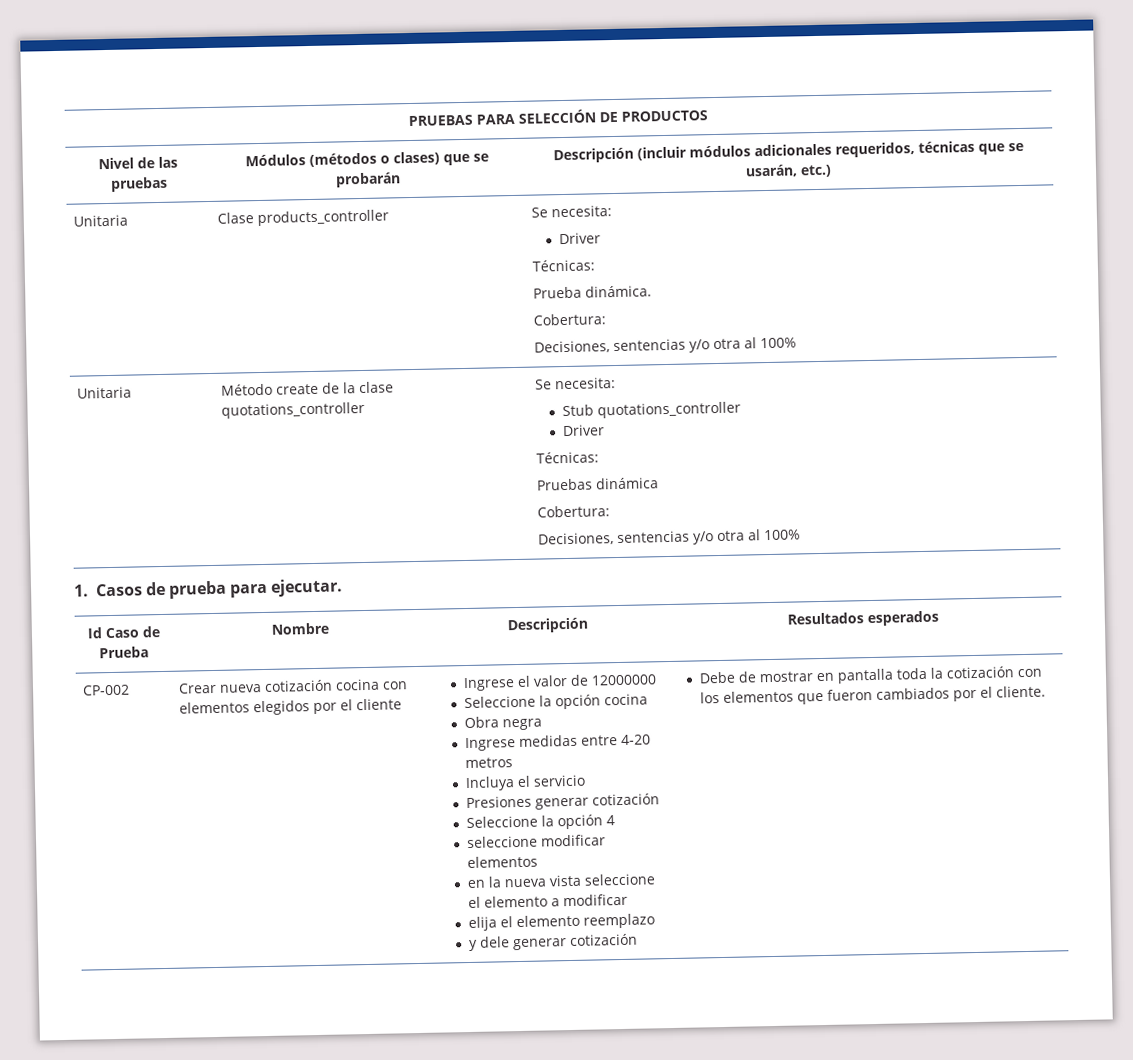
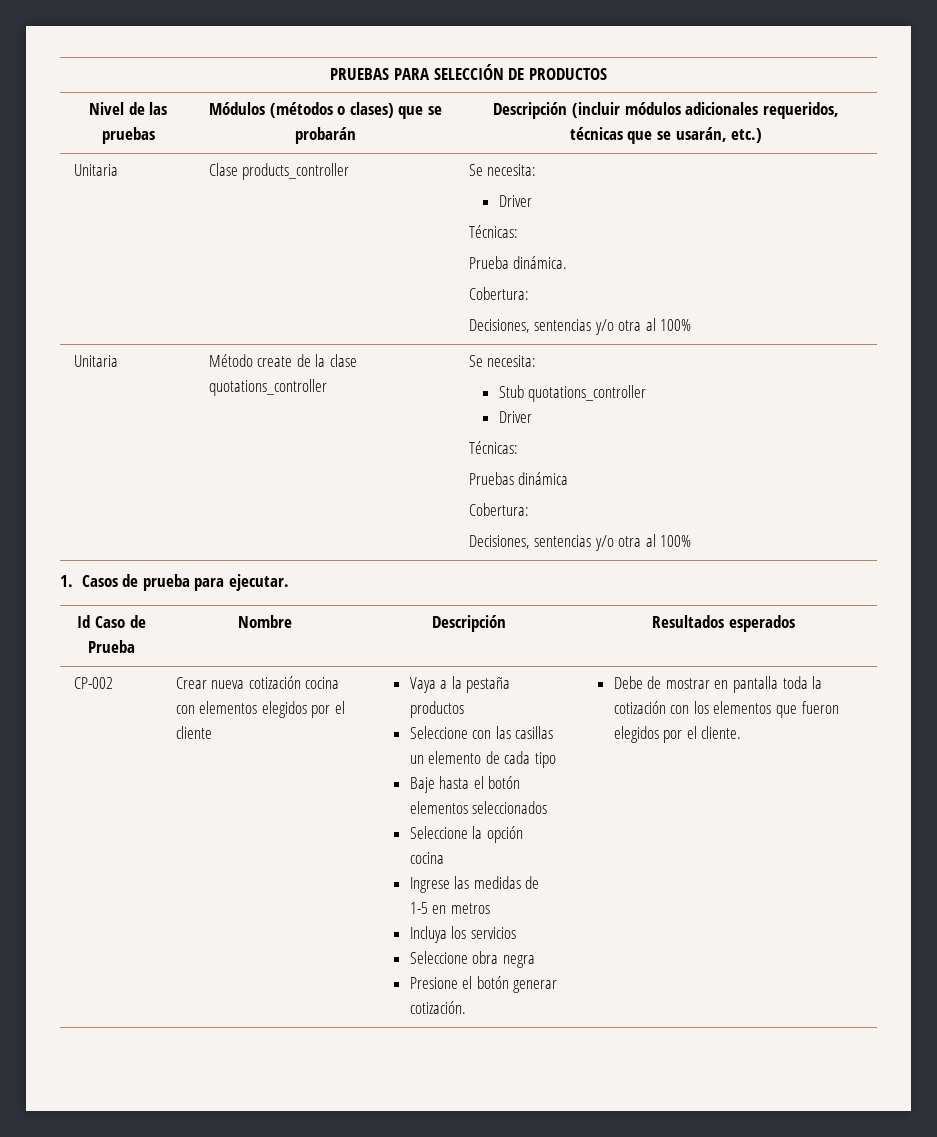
[462,674,657,692] Ingrese el valor de 12000000 -> [409,676,511,693] [409,701,464,718] [409,726,554,739] [409,751,556,768] [409,776,521,793] [409,801,548,814] Vaya a la pestaña productos // Seleccione con las casillas un elemento de cada tipo // Baje hasta el botón elementos seleccionados
[463,716,542,731] [464,734,651,752] [464,757,513,769] [464,774,586,792] [465,793,660,810] [465,814,615,830] [466,834,606,849] [466,855,538,869] [466,873,656,889] [467,893,628,909] [467,913,655,932] [468,933,638,952] // Obra negra // Ingrese medidas entre 4-20 metros // Incluya el servicio // Presiones generar cotización // Seleccione la opción 4 // seleccione modificar elementos // en la nueva vista seleccione el elemento a modificar // elija el elemento reemplazo // y dele generar cotización -> [409,876,540,893] [409,902,490,914] [409,926,516,943] [409,951,535,968] [409,976,558,993] [409,1001,466,1014] // Ingrese las medidas de 1-5 en metros // Incluya los servicios // Seleccione obra negra // Presione el botón generar cotización.
[875,687,950,700] cambiados -> [613,726,659,743] elegidos

